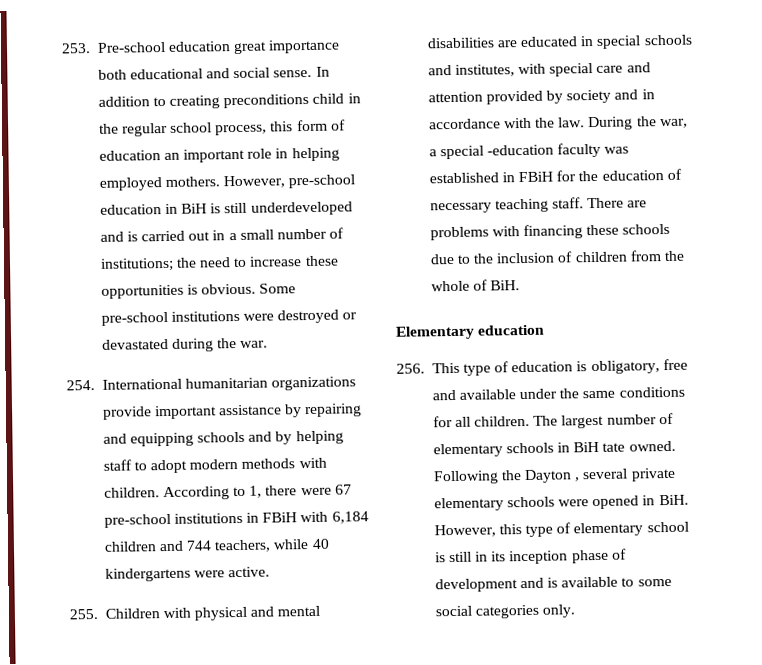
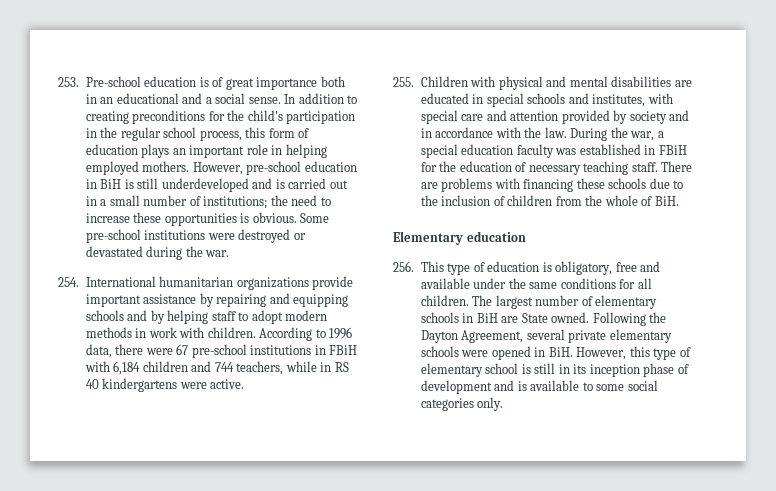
(231, 46) none -> [199,77,224,87] is of
(127, 74) none -> [85,94,114,104] in an
(231, 73) none -> [205,97,212,104] a
[312,93,345,104] child -> [208,110,356,124] for the child’s participation
(161, 155) none -> [141,144,170,158] plays
(296, 463) none -> [135,327,177,338] in work
[249,485,263,498] 1, -> [329,327,353,339] [85,344,112,358] 1996 data,
(310, 544) none -> [320,362,349,372] in RS
[487,144,555,156] -education -> [461,144,514,155] education
[602,442,626,452] tate -> [501,313,548,323] are State
[575,477,581,482] , -> [461,330,524,343] Agreement,

